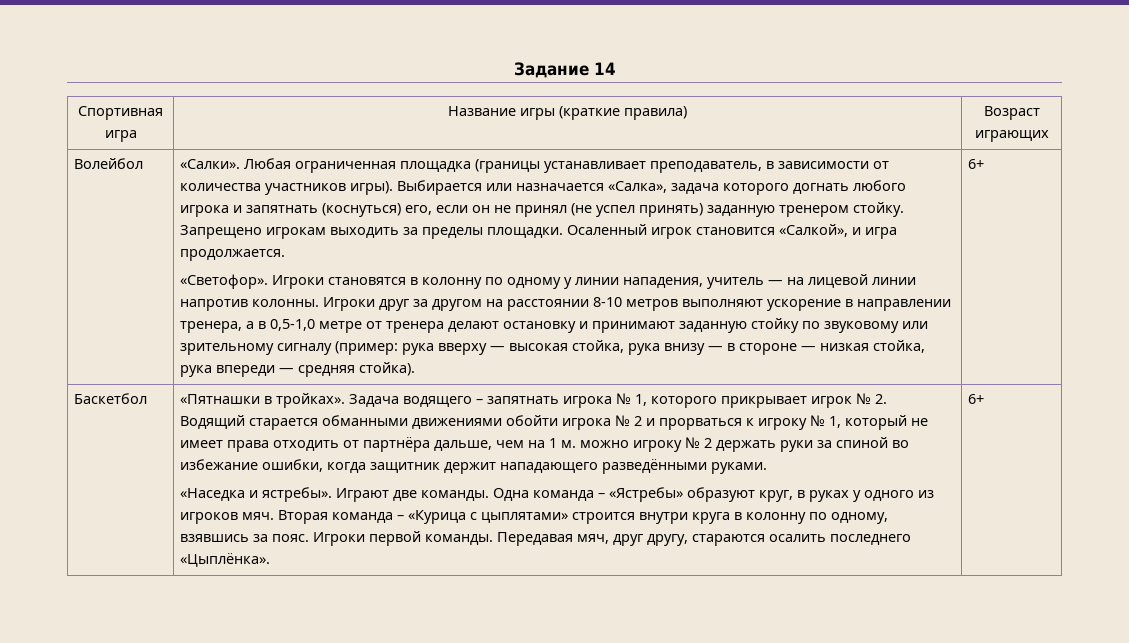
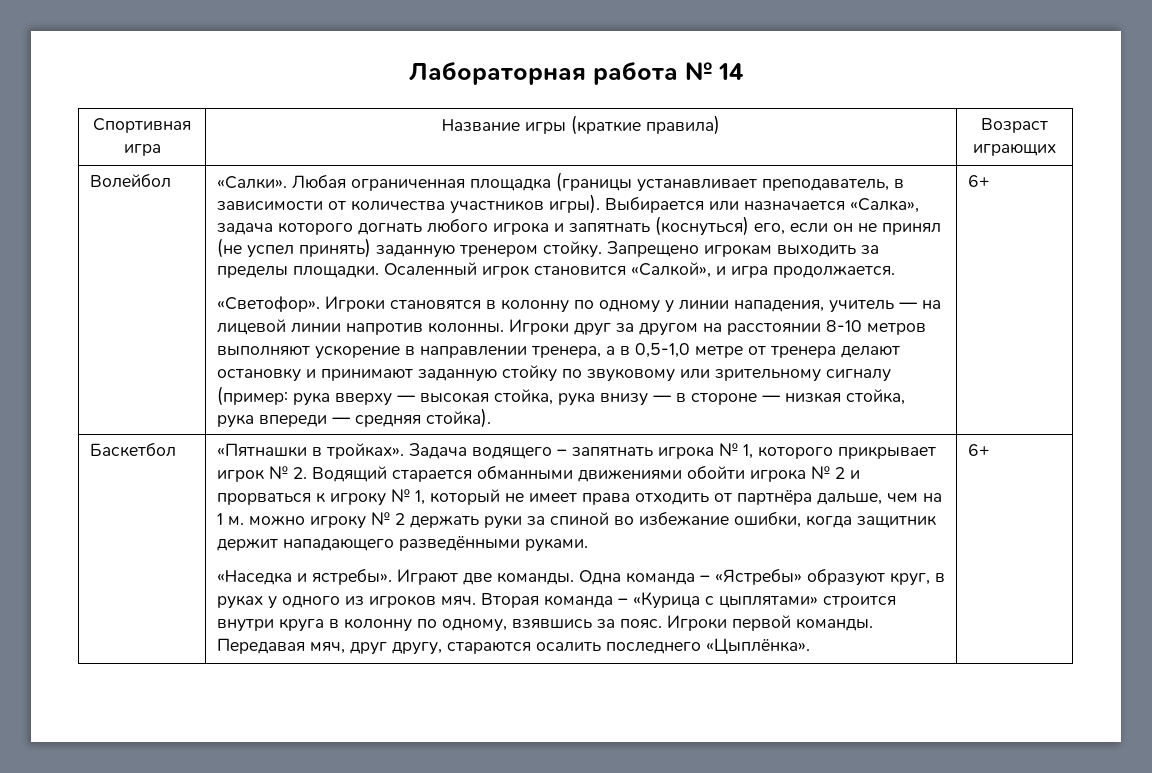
[513,62,589,78] Задание -> [409,62,712,85] Лабораторная работа №

